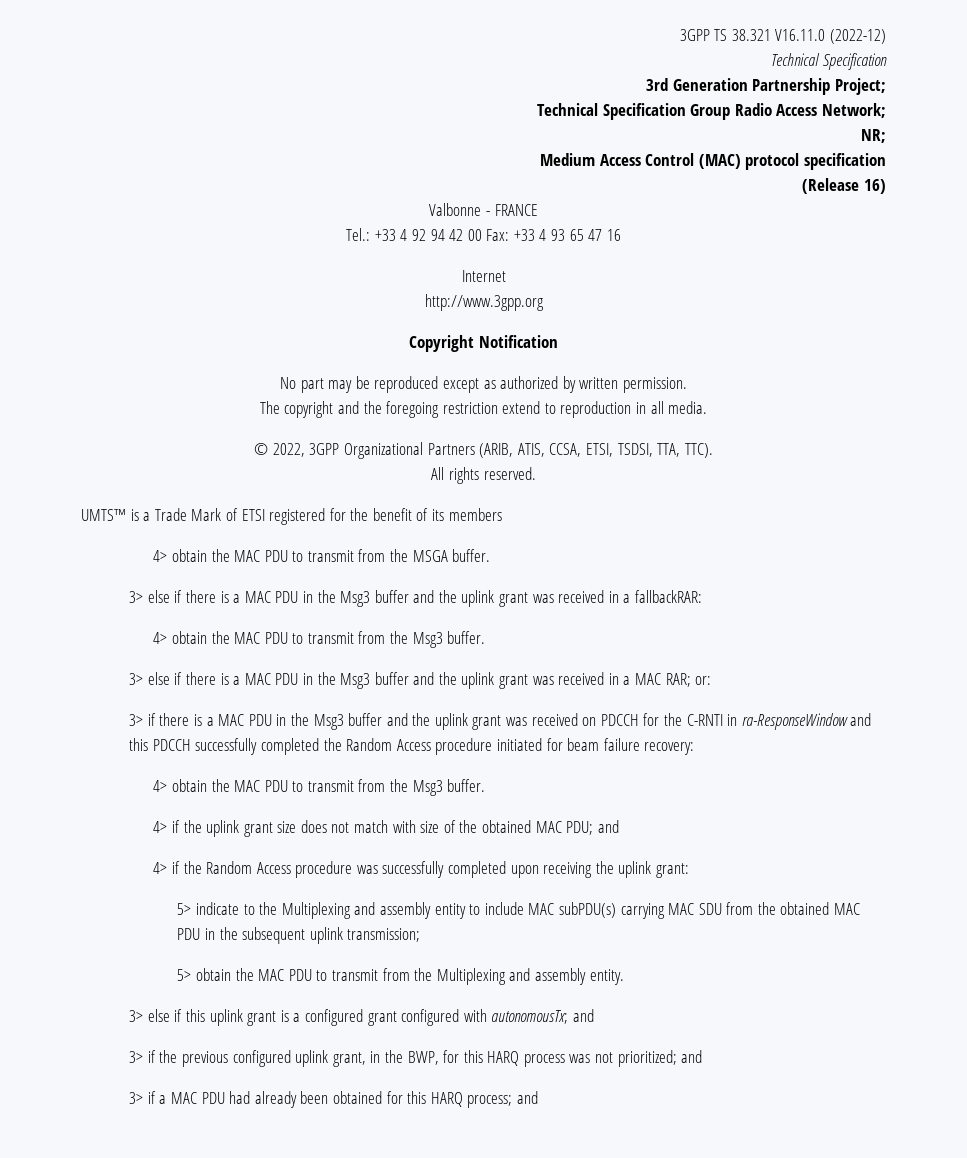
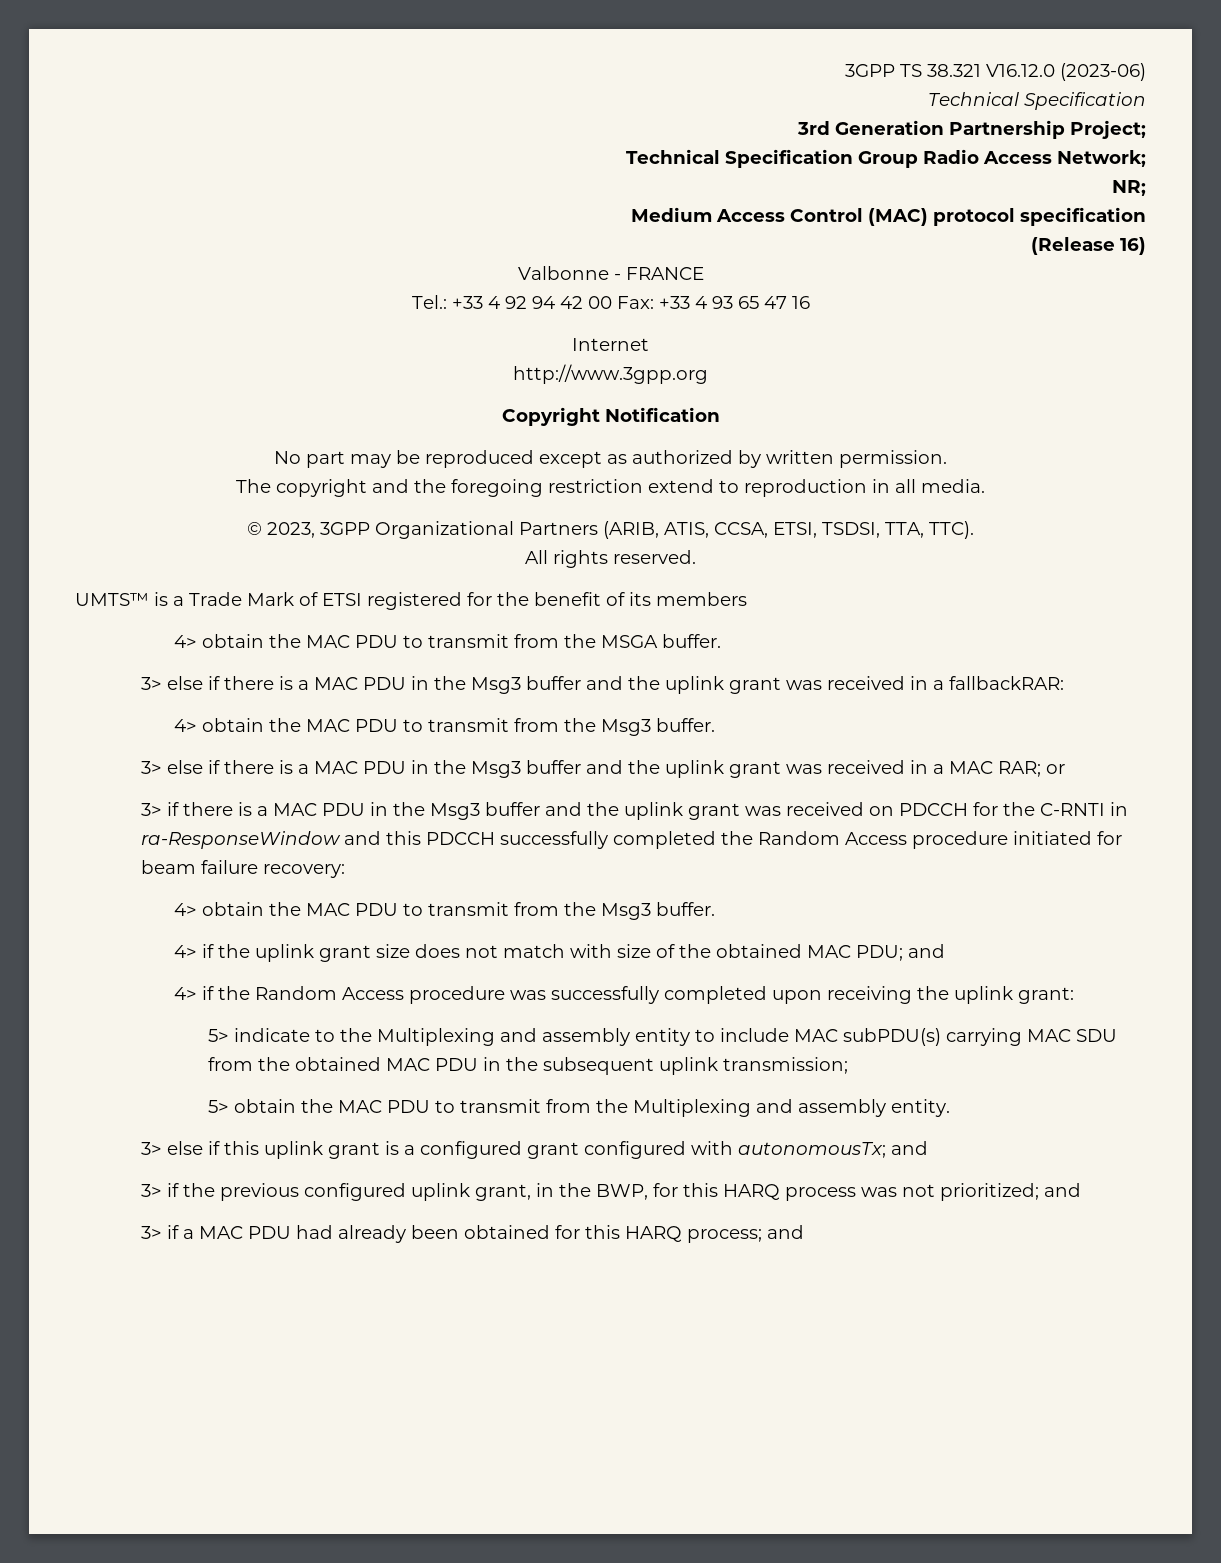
[775,29,887,44] V16.11.0 (2022-12) -> [986,63,1146,81] V16.12.0 (2023-06)
[272,443,305,457] 2022, -> [267,522,315,538] 2023,
[695,676,712,685] or: -> [1046,764,1066,774] or

